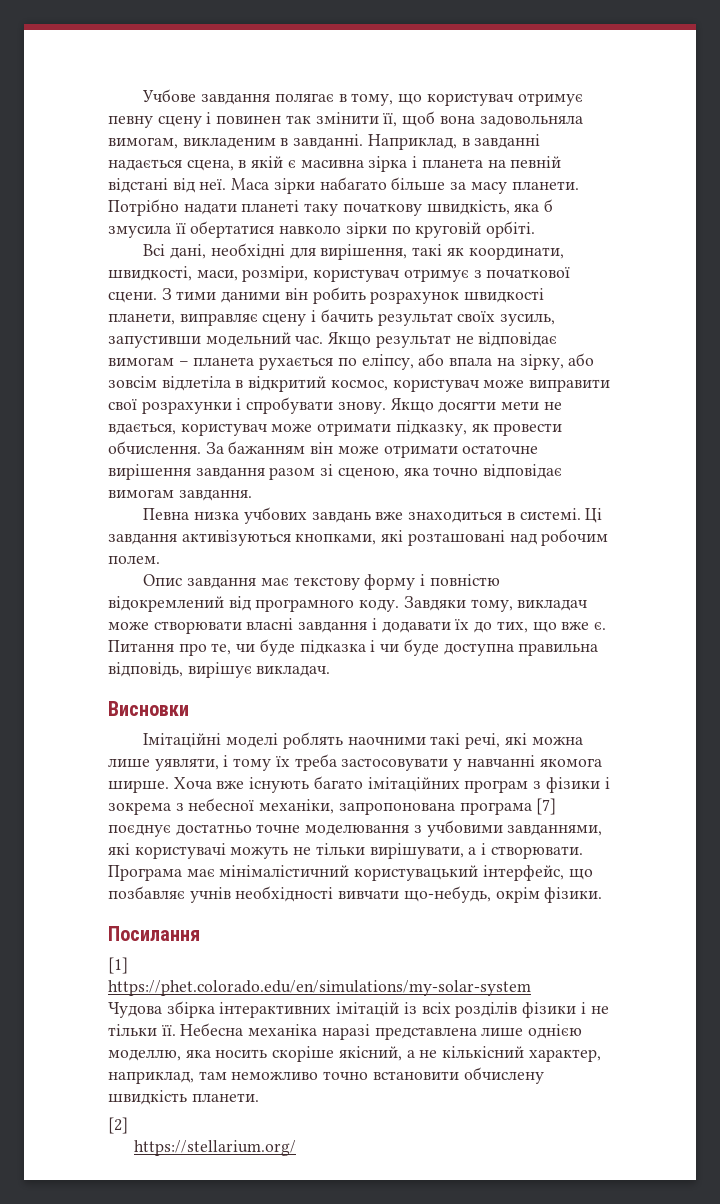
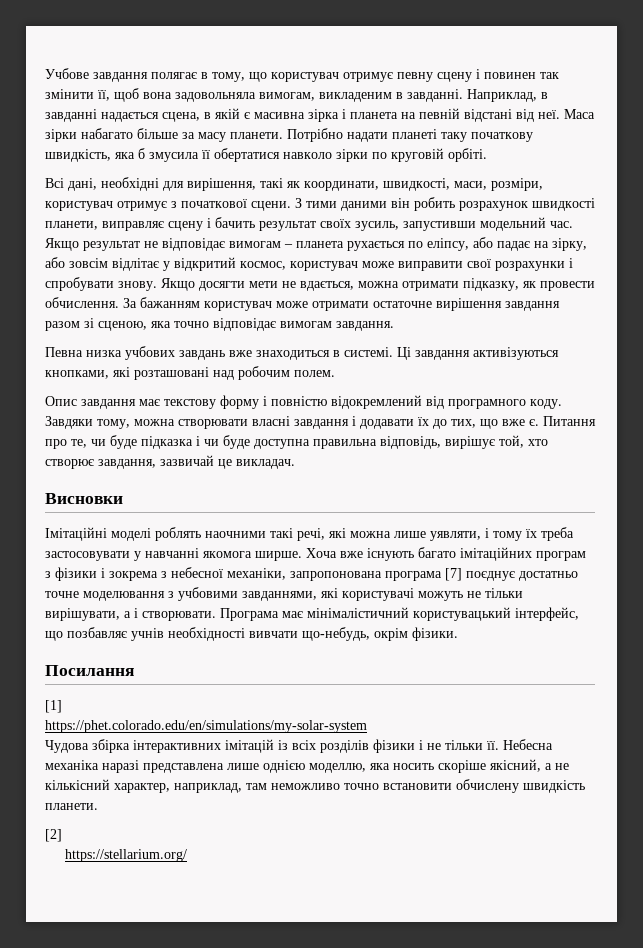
[449,357,493,366] впала -> [497,241,530,251] падає
[161,376,244,391] відлетіла в -> [112,258,170,271] відлітає у
[180,423,313,436] користувач може -> [358,281,399,288] можна
[310,442,334,454] він -> [204,301,272,311] користувач
[517,599,588,611] [108,622,149,630] викладач може -> [134,419,175,426] можна
(252, 670) none -> [499,435,548,448] [45,455,232,469] той, хто створює завдання, зазвичай це

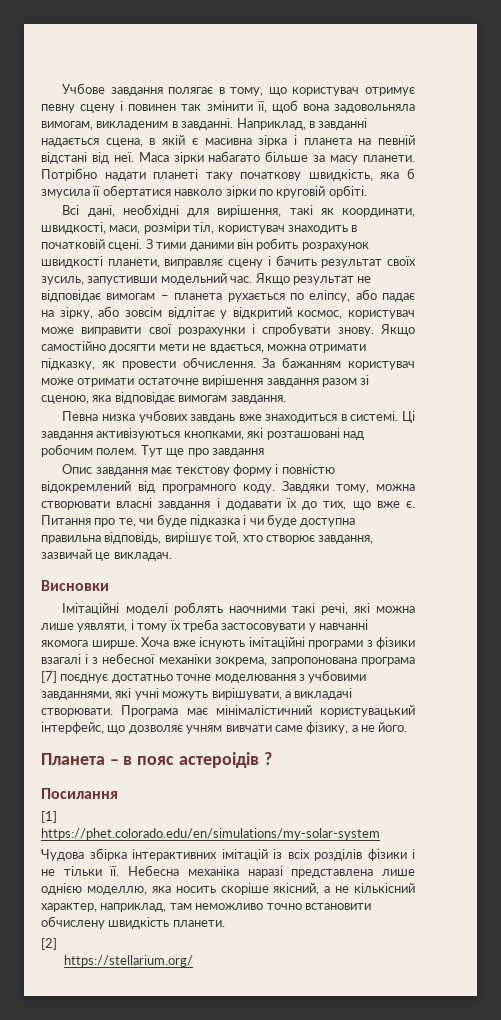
[491,178,543,191] [45,199,291,211] розміри, користувач отримує з початкової сцени. -> [143,222,358,234] [41,239,143,251] розміри тіл, користувач знаходить в початковій сцені.
(195, 284) none -> [41,341,106,351] самостійно
[174,321,209,328] точно -> (112, 398) none
(335, 373) none -> [140,445,264,457] Тут ще про завдання
[418,547,586,561] [45,567,286,581] багато імітаційних програм з фізики і зокрема з небесної механіки, -> [248,637,415,649] [41,653,267,666] імітаційні програми з фізики взагалі і з небесної механіки зокрема,
[342,588,523,601] користувачі можуть не тільки -> [134,688,209,700] учні можуть
[134,608,138,618] і -> [294,688,353,700] викладачі
[67,627,458,641] позбавляє учнів необхідності вивчати що-небудь, окрім фізики. -> [128,722,408,734] [41,752,272,768] дозволяє учням вивчати саме фізику, а не його. // Планета – в пояс астероідів ?

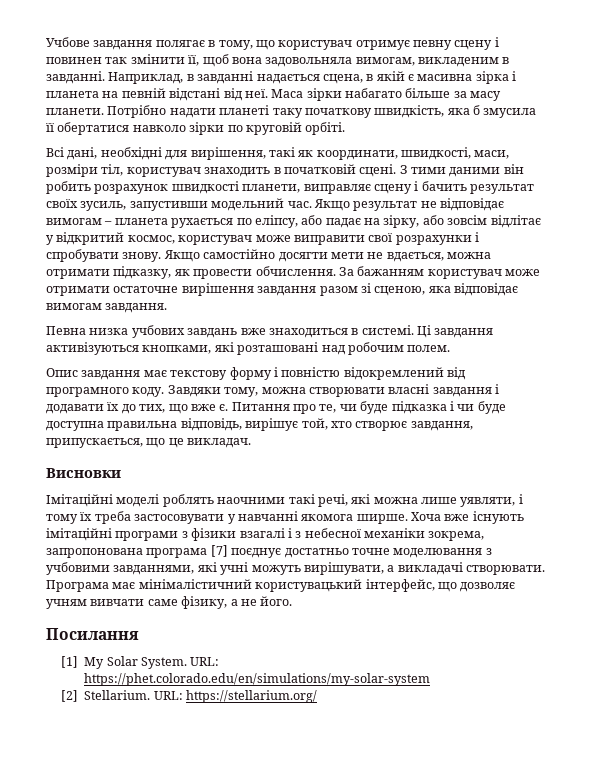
[140,445,264,457] Тут ще про завдання -> (451, 348) none
[41,549,92,559] зазвичай -> [46,438,166,448] припускається, що
[41,752,272,768] [41,788,118,799] [41,811,57,823] [41,828,380,840] [41,848,415,861] [41,865,416,878] [41,883,415,895] [41,903,371,912] [41,916,225,929] [41,938,57,950] Планета – в пояс астероідів ? // Посилання // [1] // https://phet.colorado.edu/en/simulations/my-solar-system // Чудова збірка інтерактивних імітацій із всіх розділів фізики і не тільки її. Небесна механіка наразі представлена лише однією моделлю, яка носить скоріше якісний, а не кількісний характер, наприклад, там неможливо точно встановити обчислену швидкість планети. // [2] // -> [46,628,139,640] [61,656,220,669] [84,673,431,686] [61,690,183,702] Посилання // [1] My Solar System. URL: https://phet.colorado.edu/en/simulations/my-solar-system // [2] Stellarium. URL:

